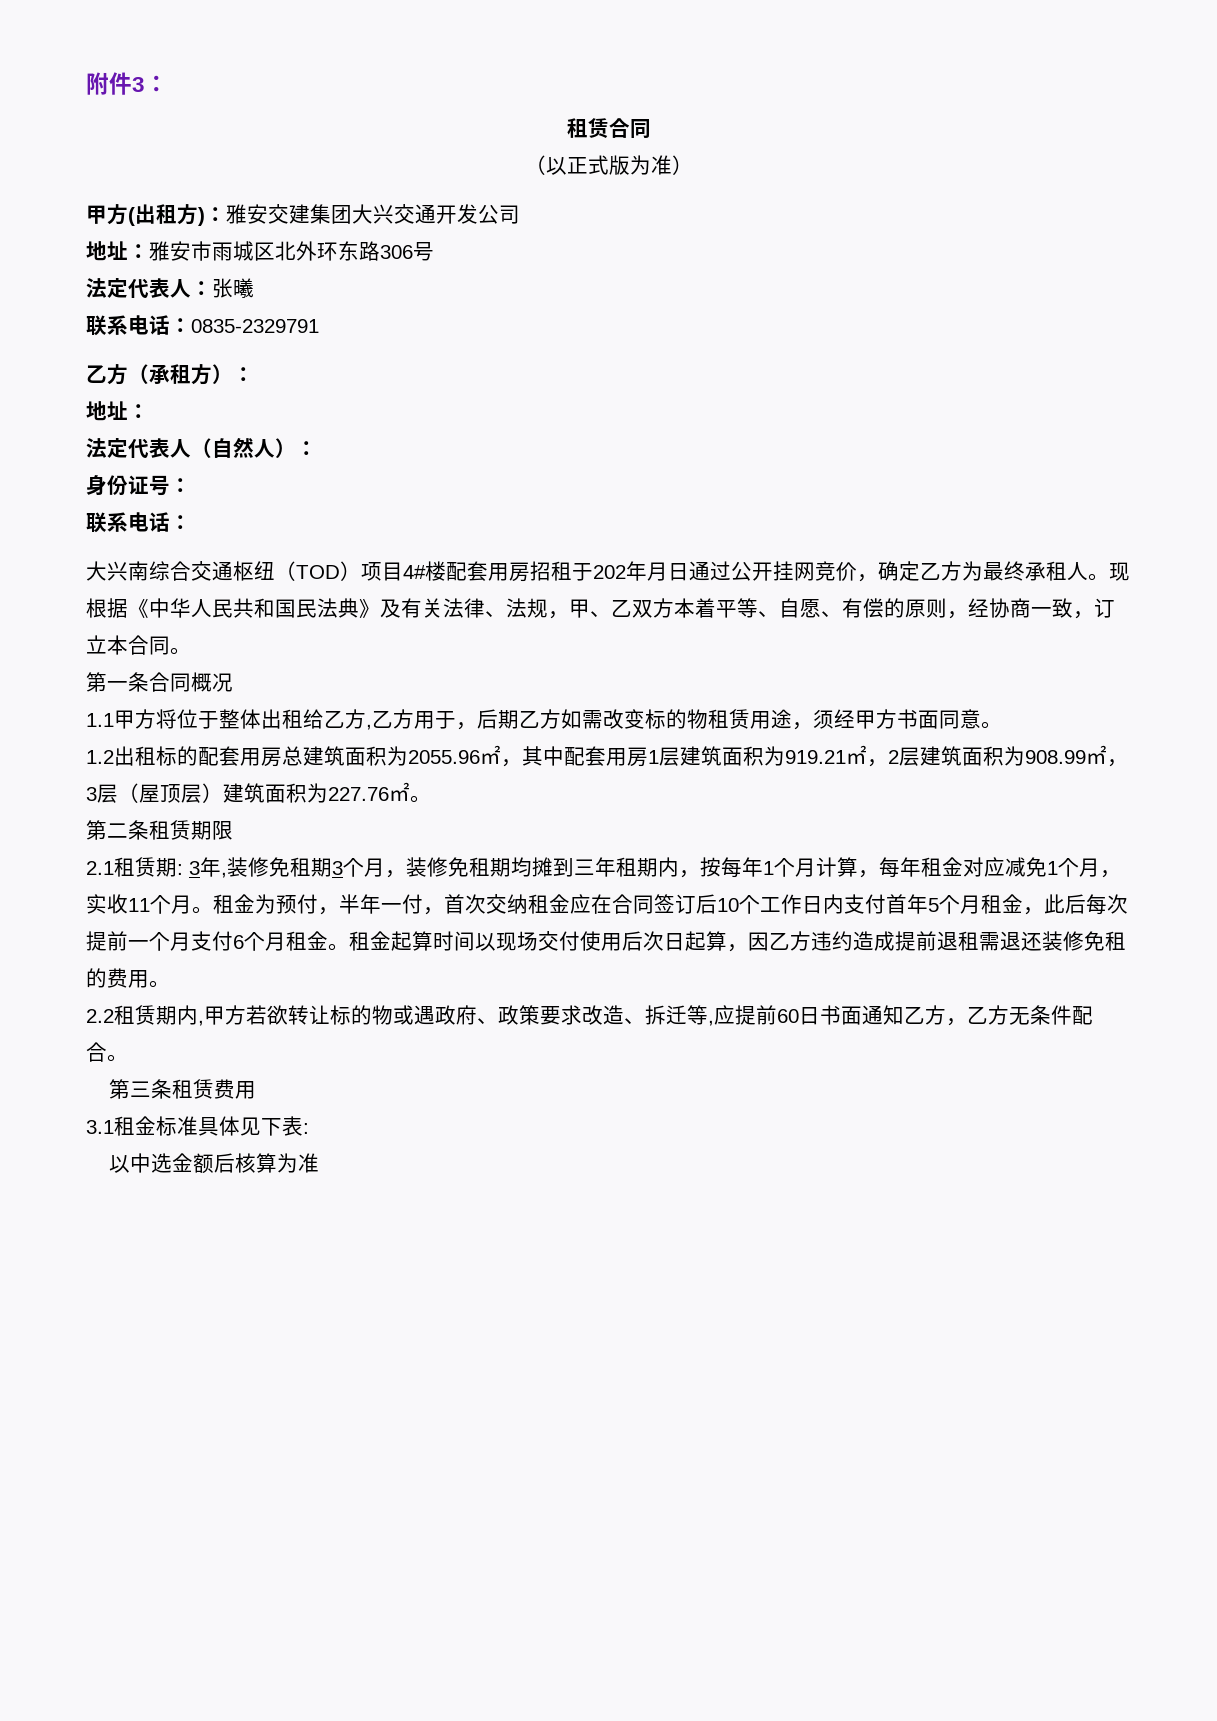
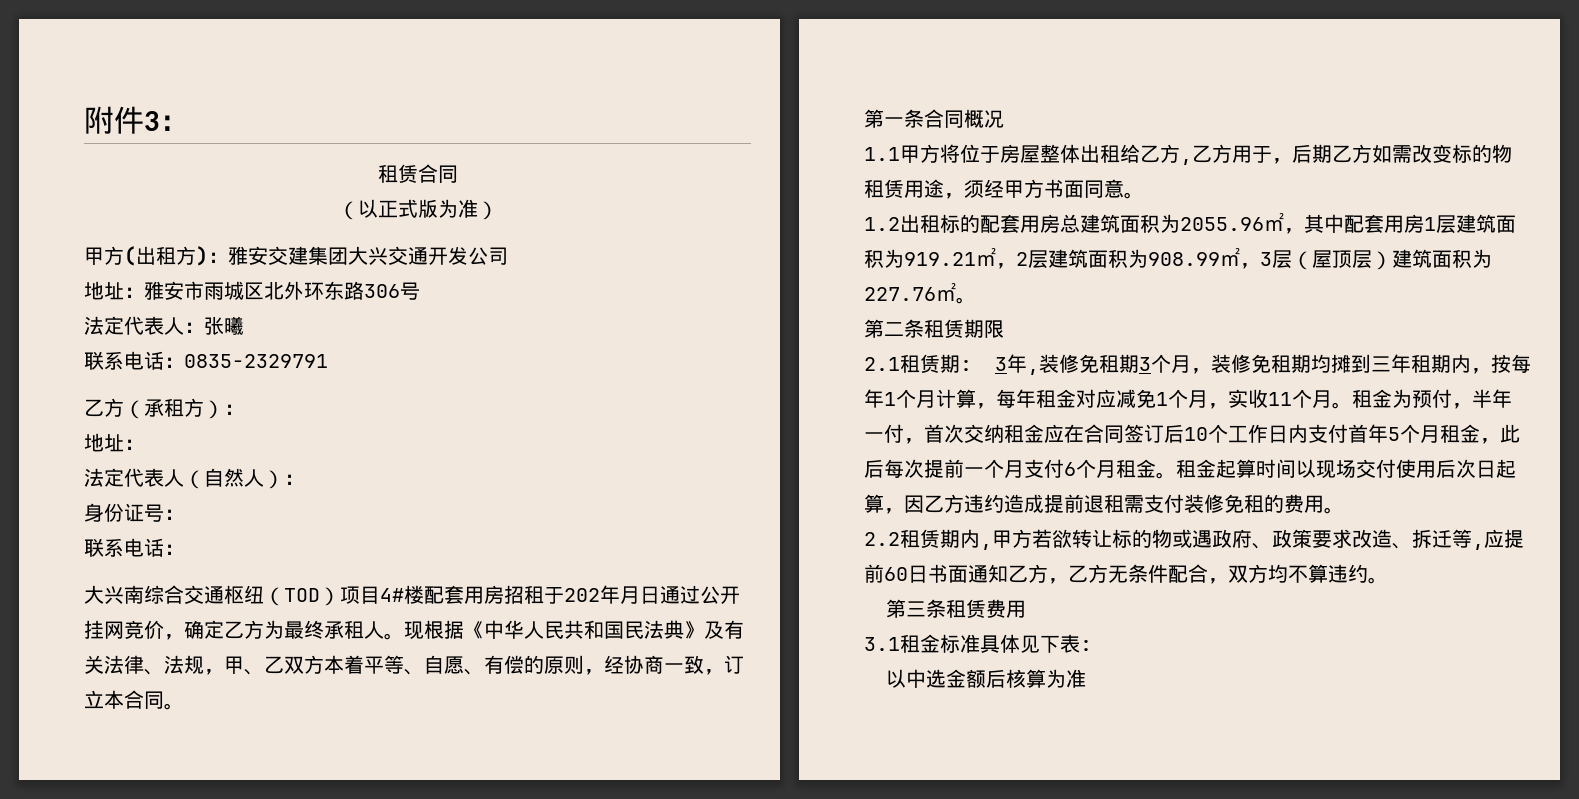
(219, 720) none -> [1000,144,1040,163] 房屋
[1000,931,1042,951] 退还 -> [1144,494,1184,513] 支付
(107, 1052) none -> [1208,564,1368,584] ，双方均不算违约

